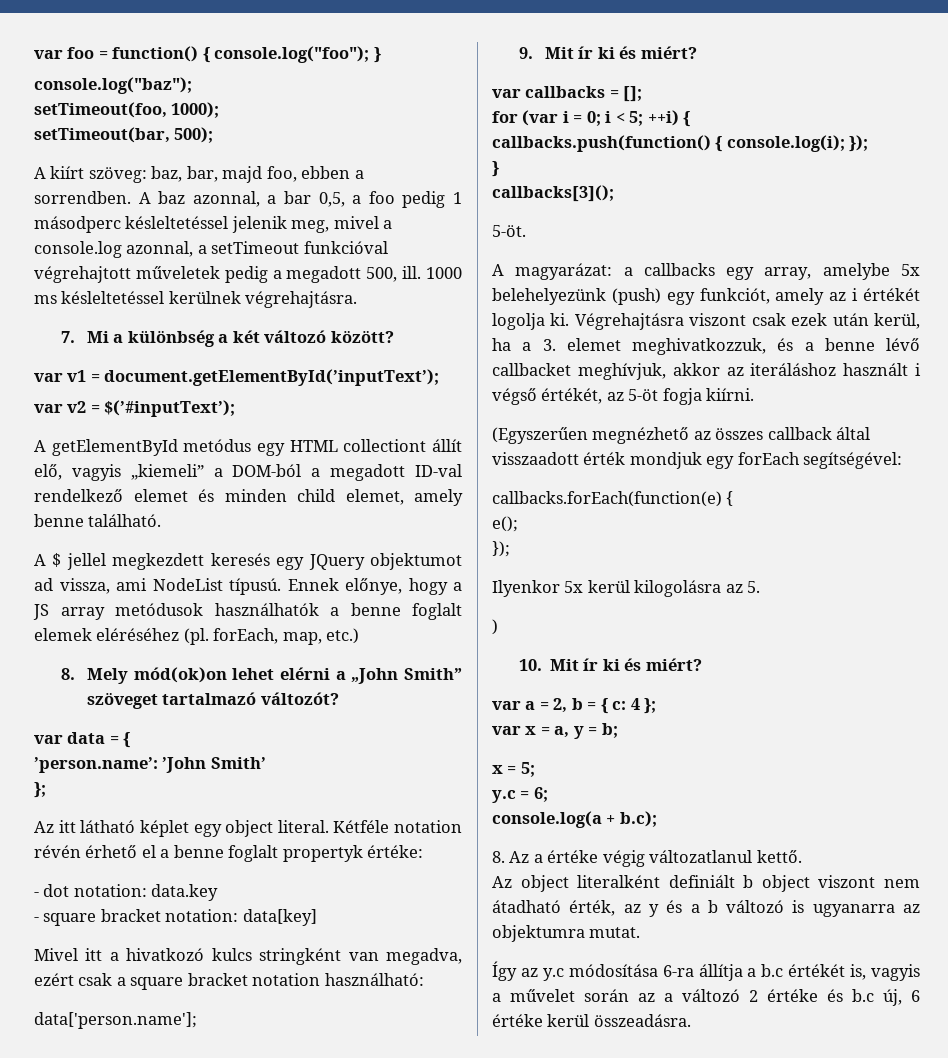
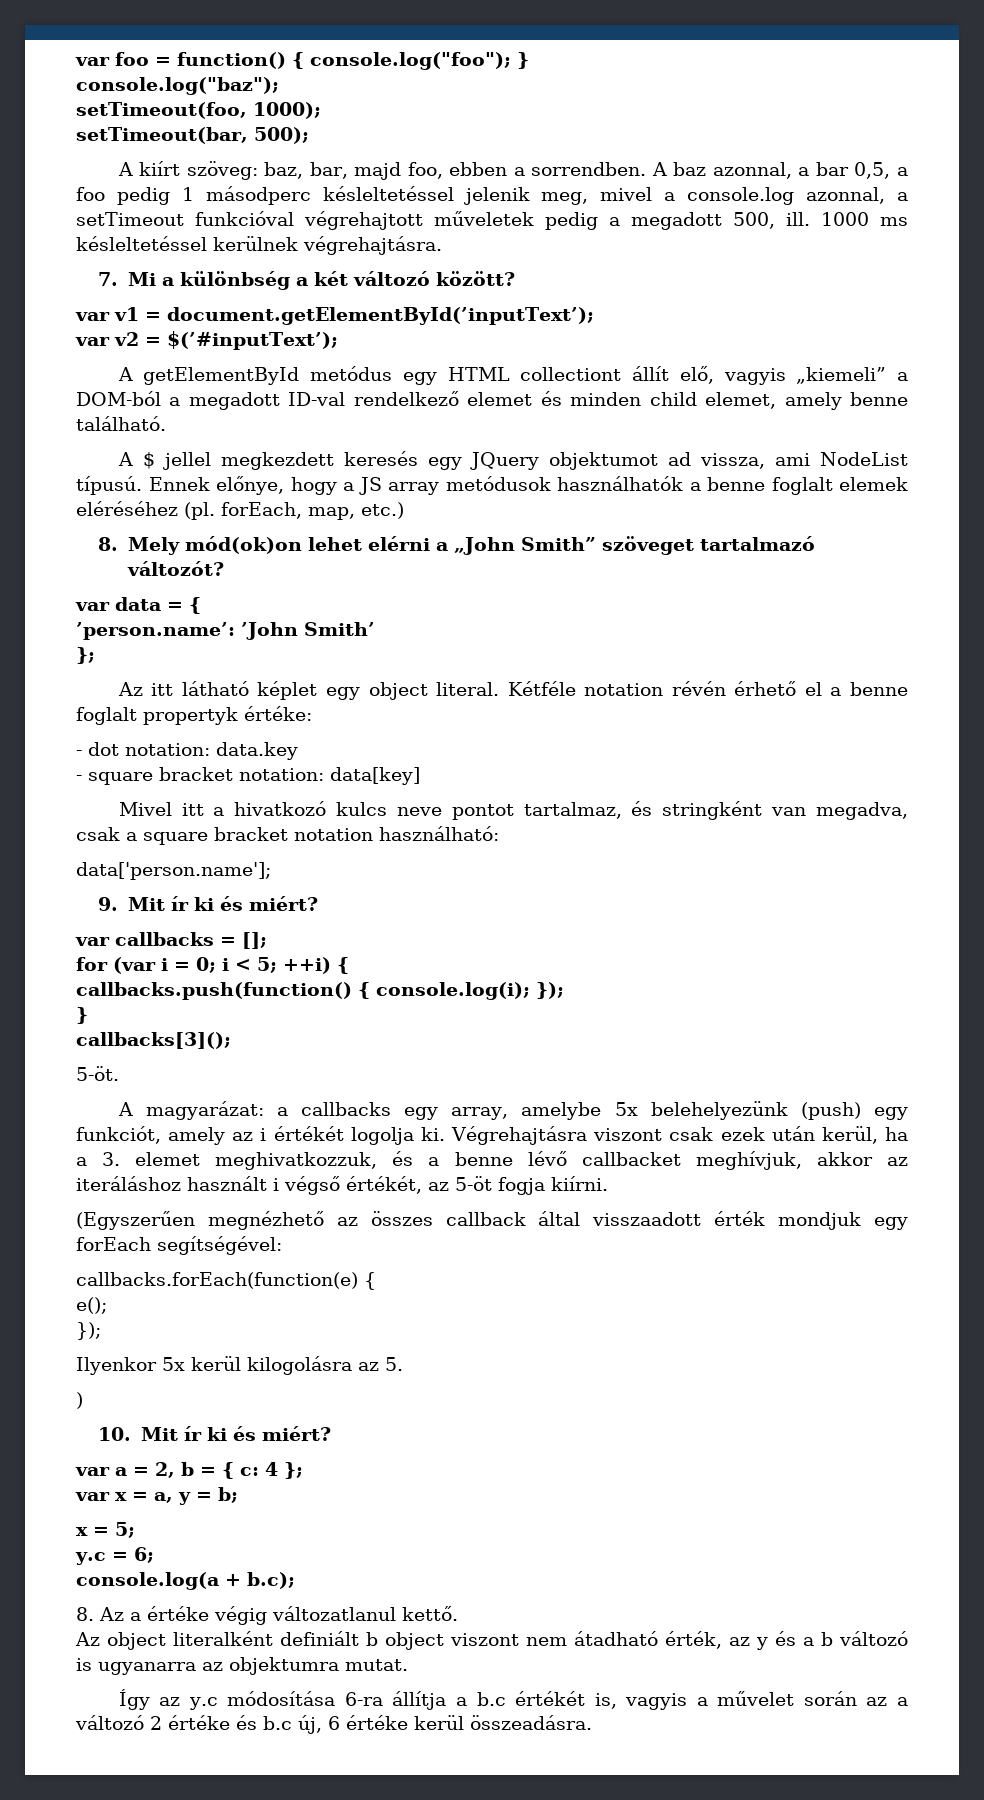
(252, 954) none -> [396,801,653,820] neve pontot tartalmaz, és
[34,973,74,986] ezért -> (908, 811) none

